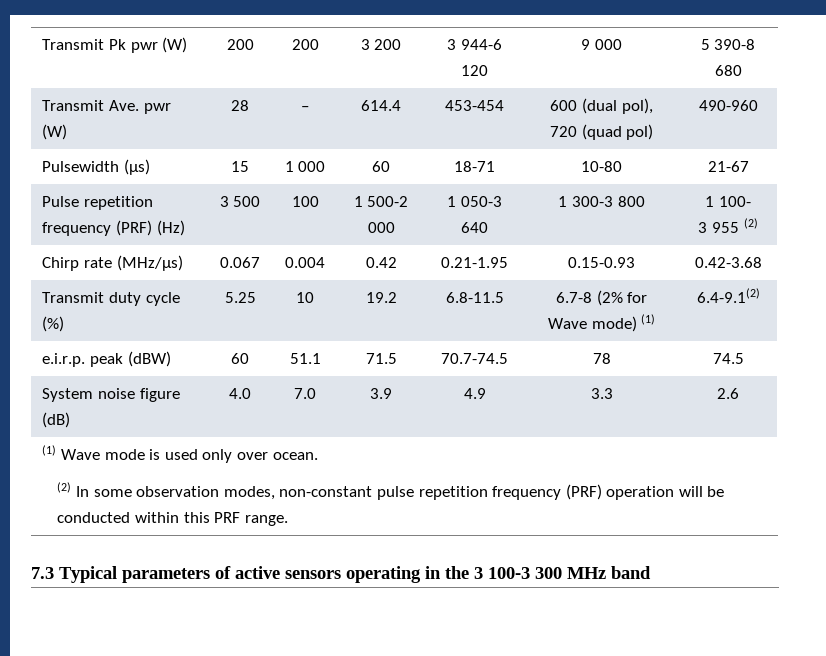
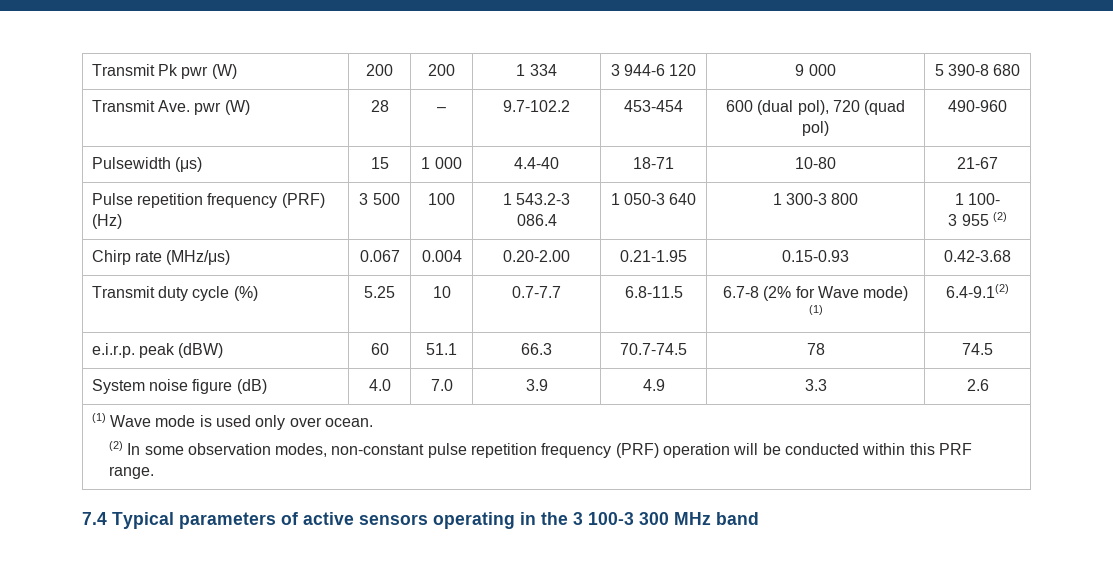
[360,39,402,50] 3 200 -> [516,64,557,76] 1 334
[361,100,401,111] 614.4 -> [503,100,570,112] 9.7-102.2
[372,161,390,172] 60 -> [514,157,559,169] 4.4-40
[367,196,409,207] [367,222,395,233] 500-2 000 -> [516,193,571,205] [516,214,557,226] 543.2-3 086.4
[365,257,397,268] 0.42 -> [503,250,570,262] 0.20-2.00
[365,292,397,303] 19.2 -> [512,286,561,298] 0.7-7.7
[365,353,397,364] 71.5 -> [521,343,552,355] 66.3
[31,567,54,579] 7.3 -> [82,512,107,525] 7.4

